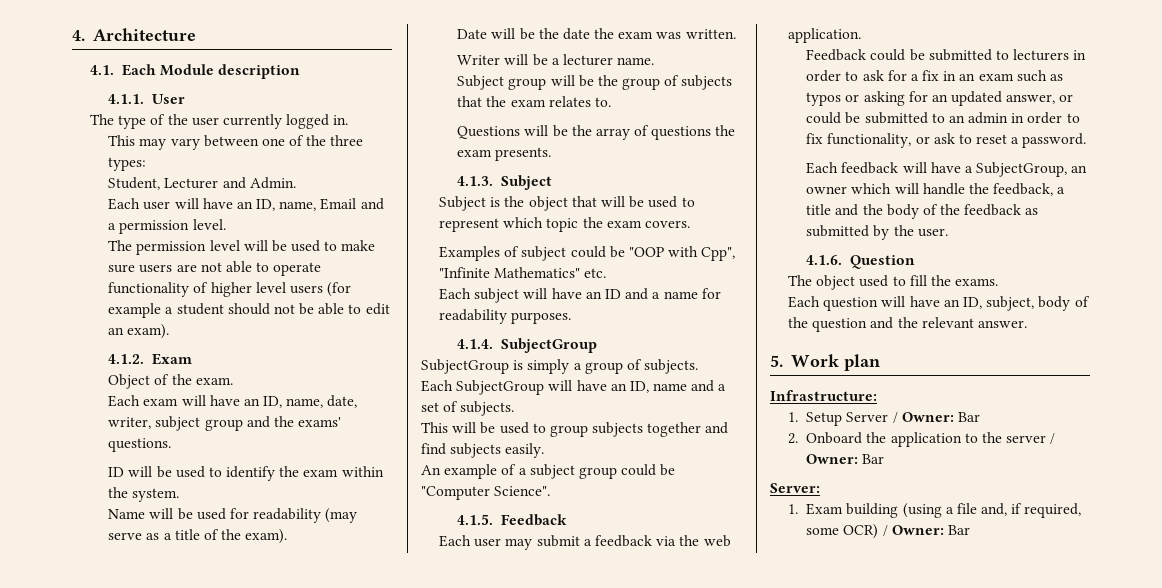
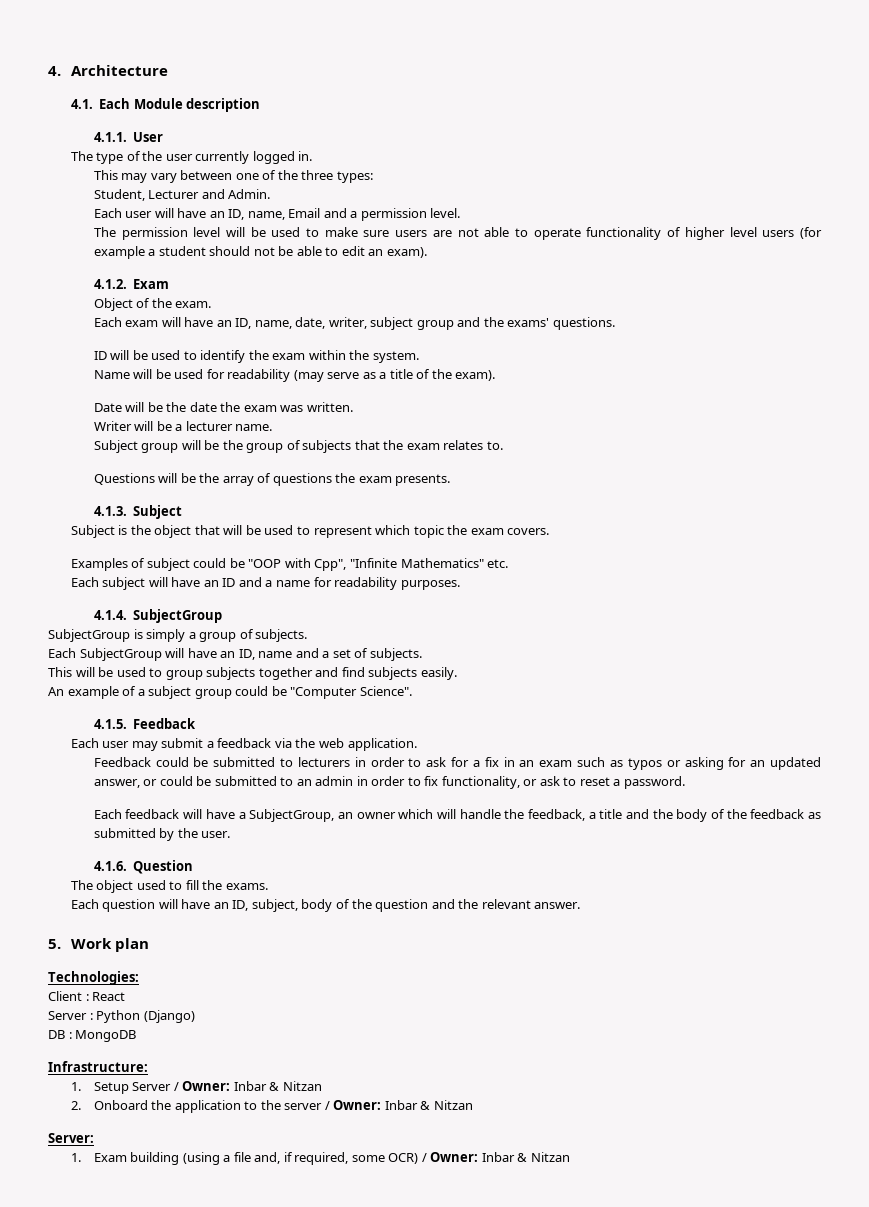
(880, 362) none -> [48,971,139,985] [48,991,126,1001] [48,1010,195,1023] [48,1030,137,1042] // Technologies: // Client : React // Server : Python (Django) // DB : MongoDB
[957,412,980,422] Bar -> [233,1081,322,1091] Inbar & Nitzan
[862,454,885,464] Bar -> [384,1100,473,1110] Inbar & Nitzan
[947,525,970,535] Bar -> [481,1152,570,1162] Inbar & Nitzan

